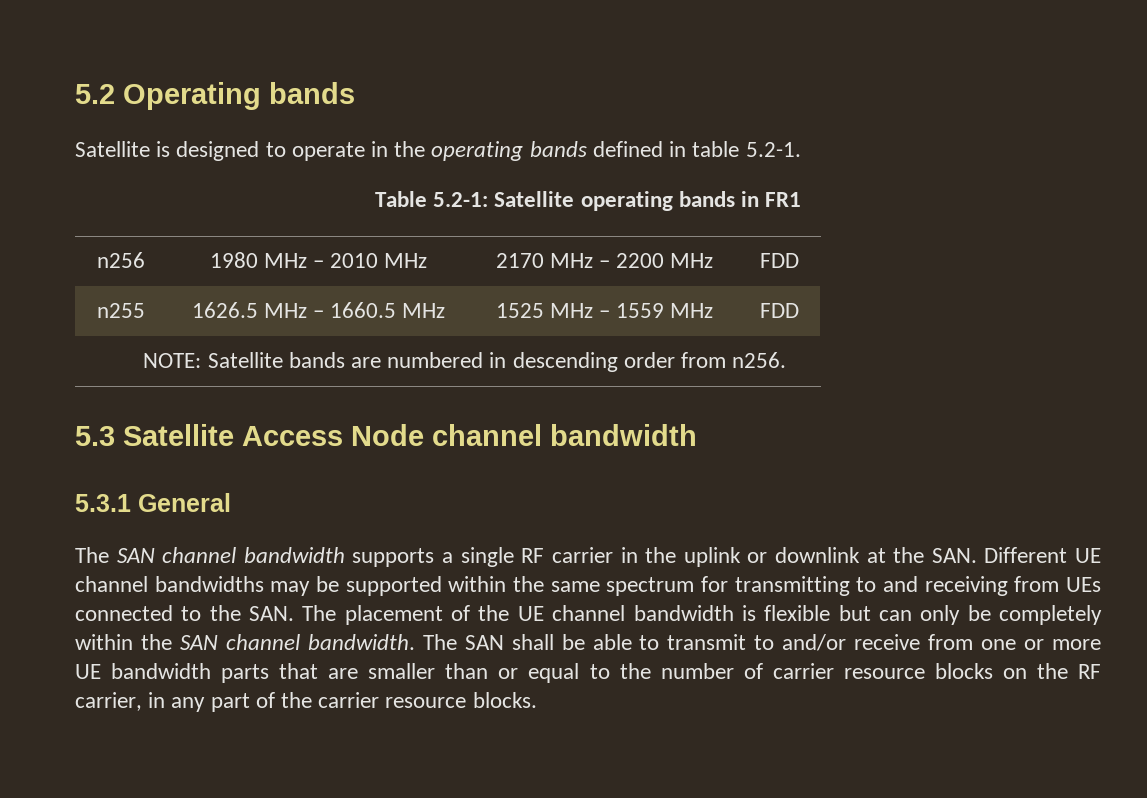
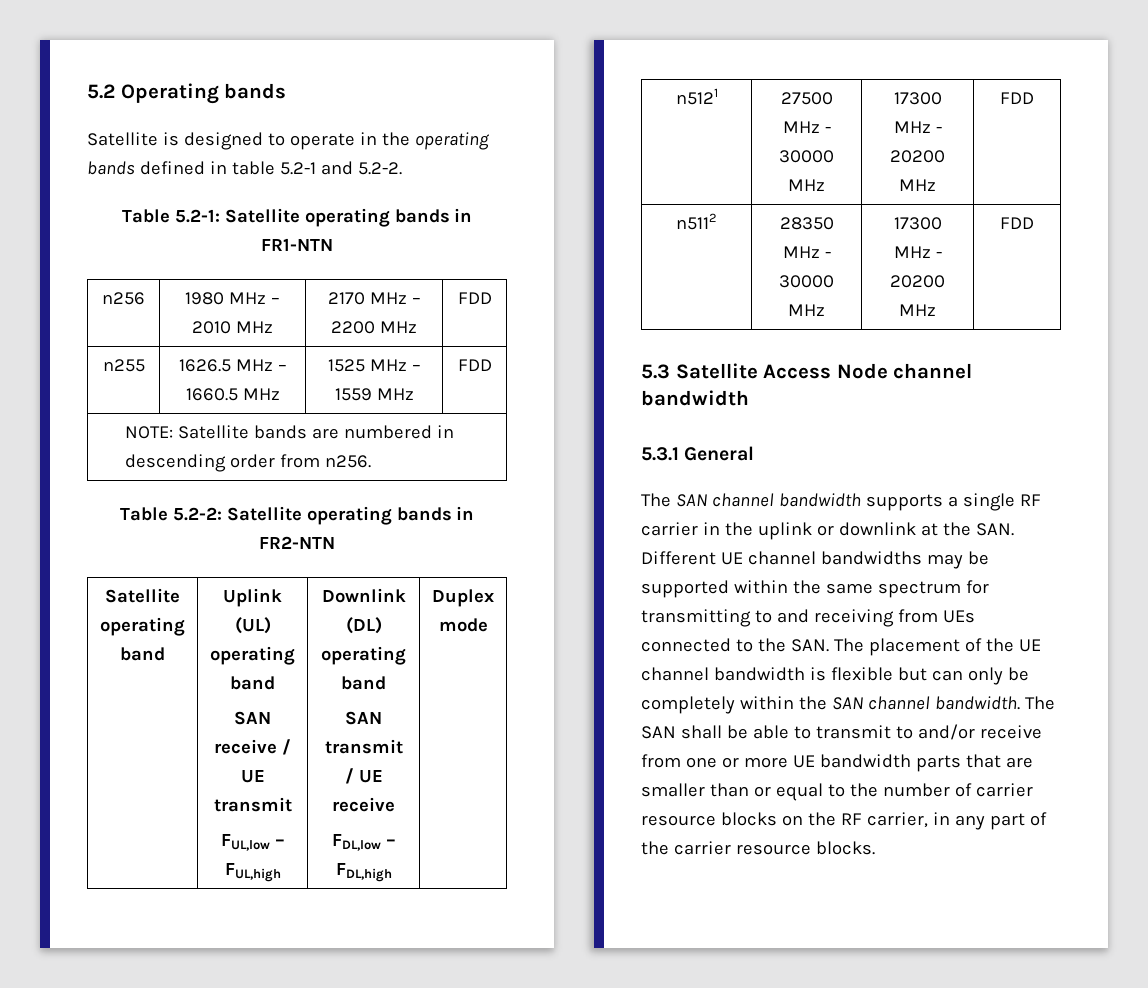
[745,142,801,157] 5.2-1. -> [279,161,402,175] 5.2-1 and 5.2-2.
[765,192,802,207] FR1 -> [261,238,333,251] FR1-NTN
(787, 360) none -> [119,506,475,525] [259,536,335,549] [105,588,180,603] [100,617,185,636] [120,647,165,661] [223,588,282,607] [234,617,271,634] [210,646,295,665] [230,676,275,690] [234,711,271,725] [214,739,291,755] [240,770,265,783] [213,797,292,812] [220,834,285,851] [224,863,281,882] [321,588,406,603] [345,617,382,634] [321,646,406,665] [341,676,386,690] [345,711,382,725] [324,739,403,754] [344,768,383,784] [332,797,395,812] [331,834,396,851] [335,863,392,882] [432,589,494,607] [438,618,488,632] [675,88,718,105] [780,92,833,105] [782,121,831,133] [779,150,834,163] [788,179,825,191] [893,92,942,105] [893,121,942,133] [890,150,945,163] [899,179,936,191] [1000,92,1034,104] [676,213,717,230] [779,217,834,230] [782,246,831,258] [779,275,834,288] [788,304,825,316] [893,217,942,230] [893,246,942,258] [890,275,945,288] [899,304,936,316] [1000,217,1034,229] // Table 5.2-2: Satellite operating bands in FR2-NTN // Satellite operating band | Uplink (UL) operating band // SAN receive / UE transmit // FUL,low – FUL,high | Downlink (DL) operating band // SAN transmit / UE receive // FDL,low – FDL,high | Duplex mode // n5121 | 27500 MHz - 30000 MHz | 17300 MHz - 20200 MHz | FDD // n5112 | 28350 MHz - 30000 MHz | 17300 MHz - 20200 MHz | FDD

